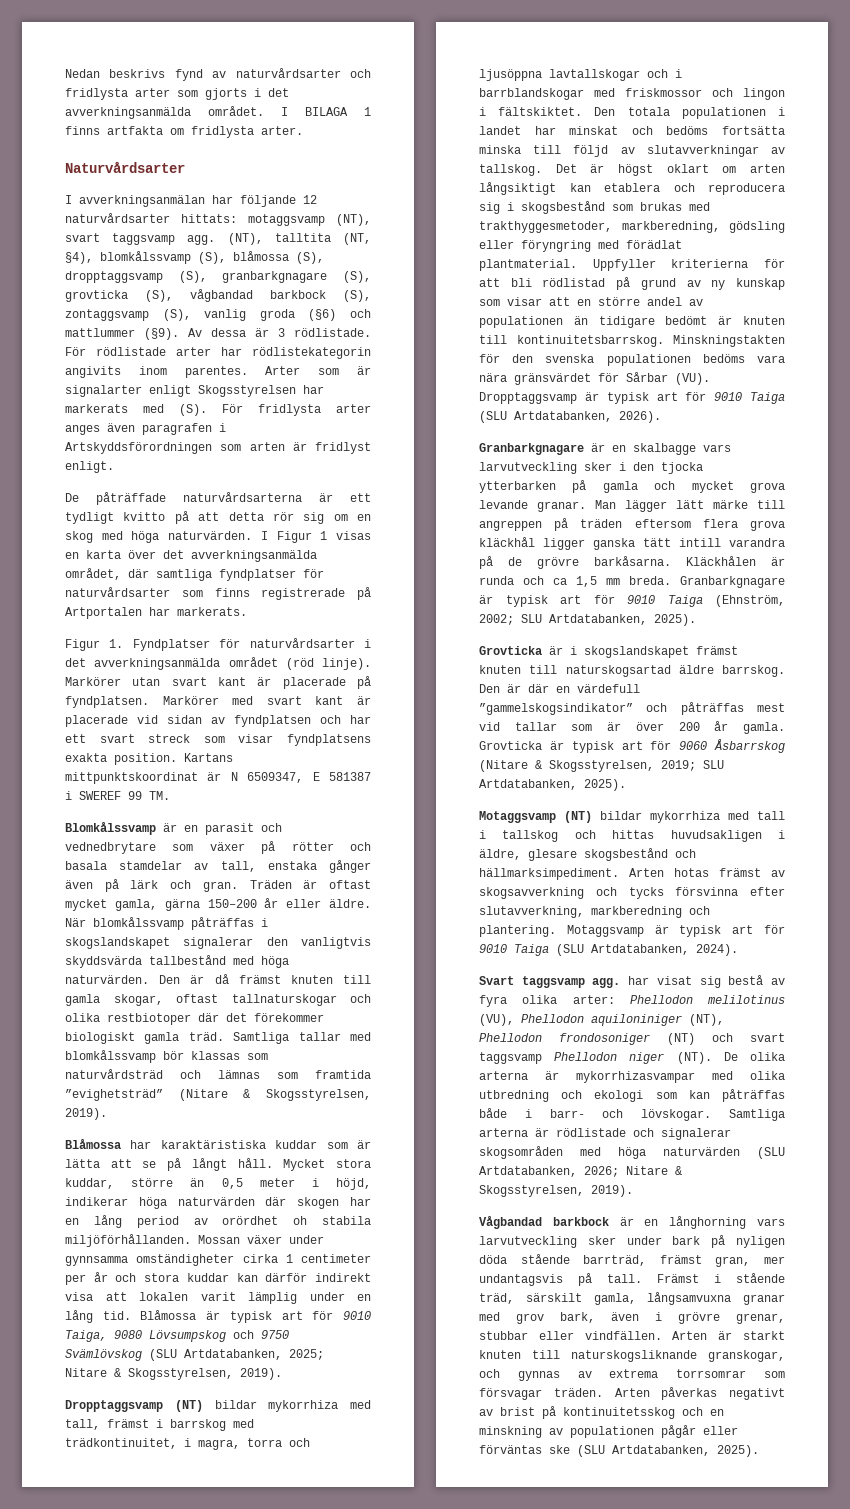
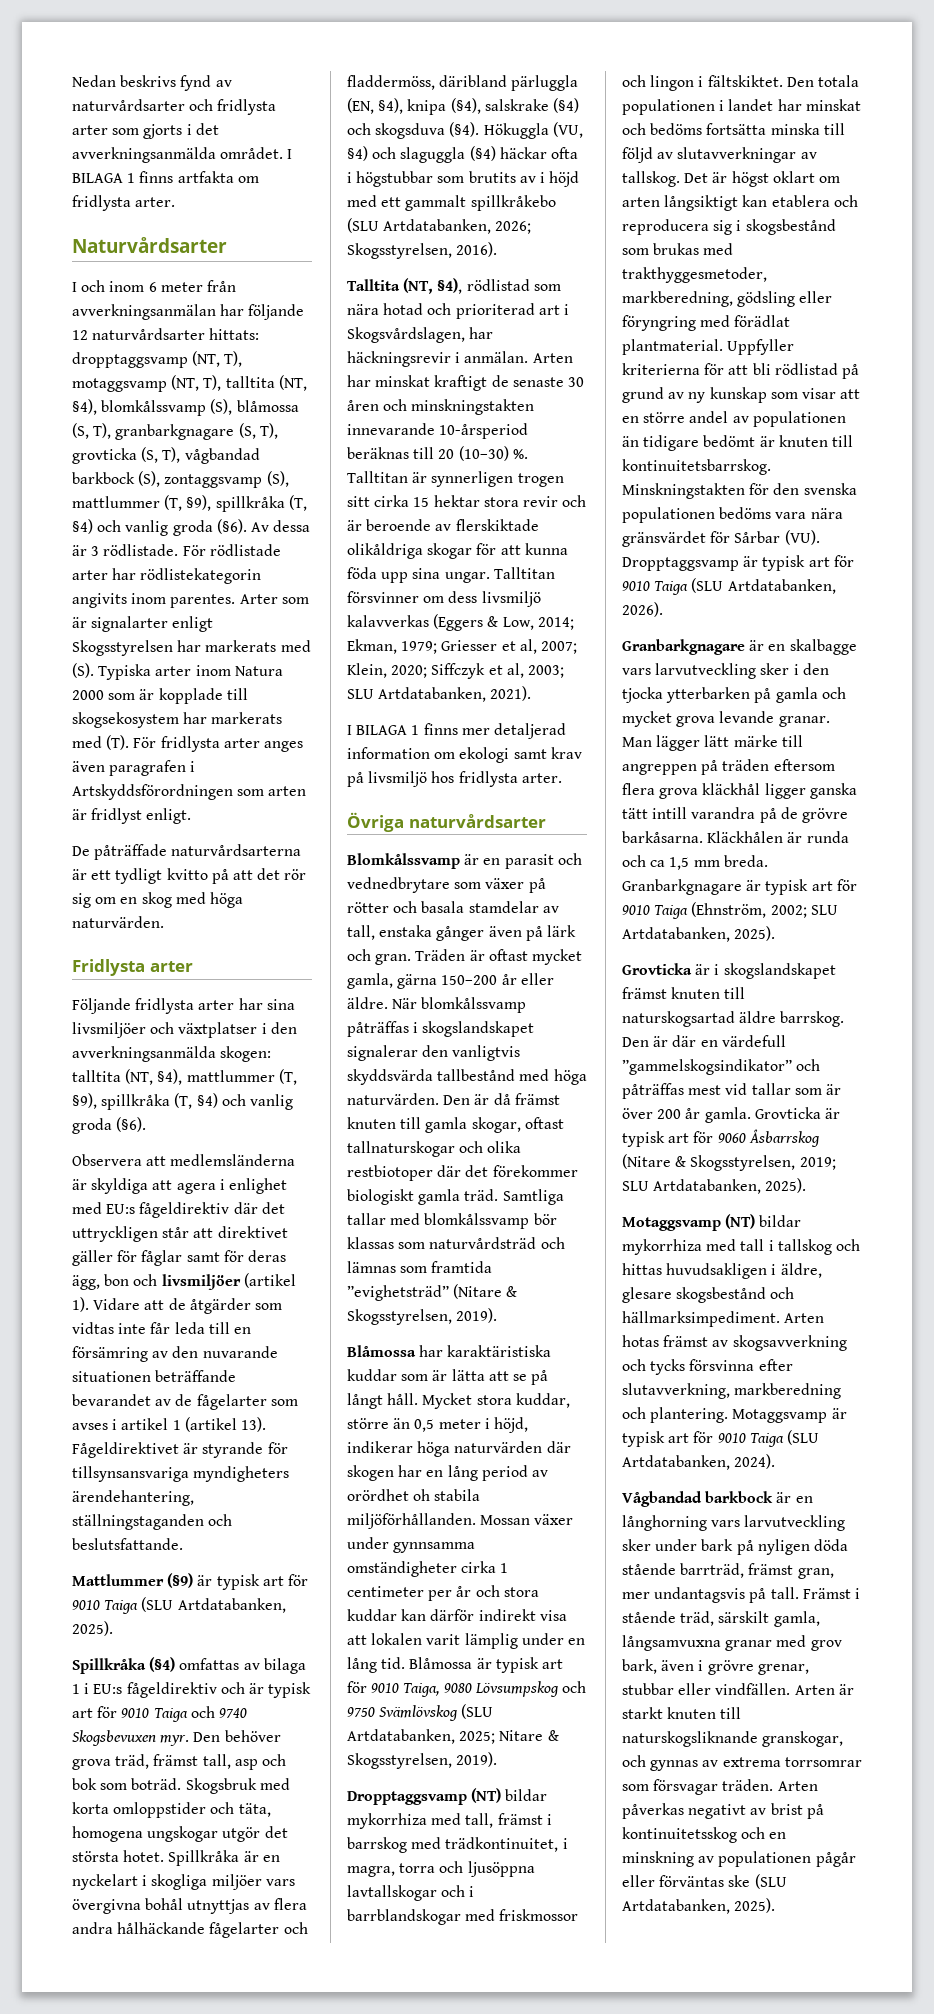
(72, 199) none -> [81,280,236,292] och inom 6 meter från
[248,214,371,226] [65,233,263,245] motaggsvamp (NT), svart taggsvamp agg. (NT), -> [72,351,243,368] [72,375,222,392] dropptaggsvamp (NT, T), motaggsvamp (NT, T),
[296,252,324,264] [65,271,372,283] [65,290,173,302] (S), dropptaggsvamp (S), granbarkgnagare (S), grovticka (S), -> [72,423,278,440] [72,447,181,464] (S, T), granbarkgnagare (S, T), grovticka (S, T),
[204,309,371,321] [65,328,179,340] vanlig groda (§6) och mattlummer (§9). -> [72,495,307,512] [72,519,247,536] mattlummer (T, §9), spillkråka (T, §4) och vanlig groda (§6).
(207, 410) none -> [98,664,283,680] [72,688,248,704] [72,712,283,728] [72,735,130,750] Typiska arter inom Natura 2000 som är kopplade till skogsekosystem har markerats med (T).
[228,512,264,521] detta -> [257,868,281,880] det
[260,531,372,543] [65,550,317,562] [65,568,324,581] [65,587,371,600] [65,607,247,619] [65,638,371,651] [65,657,371,670] [65,676,371,689] [65,696,371,708] [65,715,371,727] [65,734,371,746] [65,753,233,765] [65,772,371,784] [65,791,170,800] I Figur 1 visas en karta över det avverkningsanmälda området, där samtliga fyndplatser för naturvårdsarter som finns registrerade på Artportalen har markerats. // Figur 1. Fyndplatser för naturvårdsarter i det avverkningsanmälda området (röd linje). Markörer utan svart kant är placerade på fyndplatsen. Markörer med svart kant är placerade vid sidan av fyndplatsen och har ett svart streck som visar fyndplatsens exakta position. Kartans mittpunktskoordinat är N 6509347, E 581387 i SWEREF 99 TM. -> [72,959,193,976] [72,998,295,1014] [72,1022,297,1038] [72,1046,272,1062] [72,1069,297,1085] [72,1093,293,1110] [72,1117,147,1134] [72,1154,296,1166] [72,1178,287,1194] [72,1202,285,1218] [72,1226,288,1242] [72,1250,286,1266] [72,1273,296,1290] [72,1297,282,1314] [72,1322,251,1334] [72,1346,278,1362] [72,1370,237,1382] [72,1394,298,1410] [72,1417,266,1432] [72,1442,288,1458] [72,1466,290,1482] [72,1490,194,1506] [72,1514,233,1530] [72,1538,183,1550] [72,1573,308,1590] [72,1597,286,1614] [72,1621,113,1636] [72,1657,306,1674] [72,1682,312,1698] [72,1706,247,1722] [72,1730,281,1746] [72,1754,286,1770] [72,1778,290,1794] [72,1802,271,1818] [72,1826,288,1842] [72,1850,280,1866] [72,1874,295,1890] [72,1898,307,1914] [72,1922,308,1938] [347,75,579,91] [347,98,579,115] [347,122,583,139] [347,146,578,163] [347,171,580,187] [347,195,556,211] [347,218,532,234] [347,242,498,259] [347,278,561,294] [347,303,569,319] [347,327,494,343] [347,351,573,367] [347,375,584,391] [347,399,535,415] [347,423,529,439] [347,446,528,461] [347,471,564,487] [347,495,587,507] [347,519,539,531] [347,543,568,559] [347,567,555,583] [347,591,541,607] [347,614,574,631] [347,639,577,654] [347,663,564,679] [347,686,532,702] [347,723,566,739] [347,747,582,763] [347,771,562,787] [347,812,546,832] // Fridlysta arter // Följande fridlysta arter har sina livsmiljöer och växtplatser i den avverkningsanmälda skogen: talltita (NT, §4), mattlummer (T, §9), spillkråka (T, §4) och vanlig groda (§6). // Observera att medlemsländerna är skyldiga att agera i enlighet med EU:s fågeldirektiv där det uttryckligen står att direktivet gäller för fåglar samt för deras ägg, bon och livsmiljöer (artikel 1). Vidare att de åtgärder som vidtas inte får leda till en försämring av den nuvarande situationen beträffande bevarandet av de fågelarter som avses i artikel 1 (artikel 13). Fågeldirektivet är styrande för tillsynsansvariga myndigheters ärendehantering, ställningstaganden och beslutsfattande. // Mattlummer (§9) är typisk art för 9010 Taiga (SLU Artdatabanken, 2025). // Spillkråka (§4) omfattas av bilaga 1 i EU:s fågeldirektiv och är typisk art för 9010 Taiga och 9740 Skogsbevuxen myr. Den behöver grova träd, främst tall, asp och bok som boträd. Skogsbruk med korta omloppstider och täta, homogena ungskogar utgör det största hotet. Spillkråka är en nyckelart i skogliga miljöer vars övergivna bohål utnyttjas av flera andra hålhäckande fågelarter och fladdermöss, däribland pärluggla (EN, §4), knipa (§4), salskrake (§4) och skogsduva (§4). Hökuggla (VU, §4) och slaguggla (§4) häckar ofta i högstubbar som brutits av i höjd med ett gammalt spillkråkebo (SLU Artdatabanken, 2026; Skogsstyrelsen, 2016). // Talltita (NT, §4), rödlistad som nära hotad och prioriterad art i Skogsvårdslagen, har häckningsrevir i anmälan. Arten har minskat kraftigt de senaste 30 åren och minskningstakten innevarande 10-årsperiod beräknas till 20 (10–30) %. Talltitan är synnerligen trogen sitt cirka 15 hektar stora revir och är beroende av flerskiktade olikåldriga skogar för att kunna föda upp sina ungar. Talltitan försvinner om dess livsmiljö kalavverkas (Eggers & Low, 2014; Ekman, 1979; Griesser et al, 2007; Klein, 2020; Siffczyk et al, 2003; SLU Artdatabanken, 2021). // I BILAGA 1 finns mer detaljerad information om ekologi samt krav på livsmiljö hos fridlysta arter. // Övriga naturvårdsarter
[479,975,785,988] [479,995,785,1007] [479,1014,724,1026] [479,1033,785,1045] [479,1052,785,1064] [479,1071,785,1083] [479,1089,785,1102] [479,1108,785,1121] [479,1128,731,1140] [479,1146,785,1159] [479,1166,682,1177] [479,1185,633,1197] // Svart taggsvamp agg. har visat sig bestå av fyra olika arter: Phellodon melilotinus (VU), Phellodon aquiloniniger (NT), Phellodon frondosoniger (NT) och svart taggsvamp Phellodon niger (NT). De olika arterna är mykorrhizasvampar med olika utbredning och ekologi som kan påträffas både i barr- och lövskogar. Samtliga arterna är rödlistade och signalerar skogsområden med höga naturvärden (SLU Artdatabanken, 2026; Nitare & Skogsstyrelsen, 2019). -> (776, 1461) none

